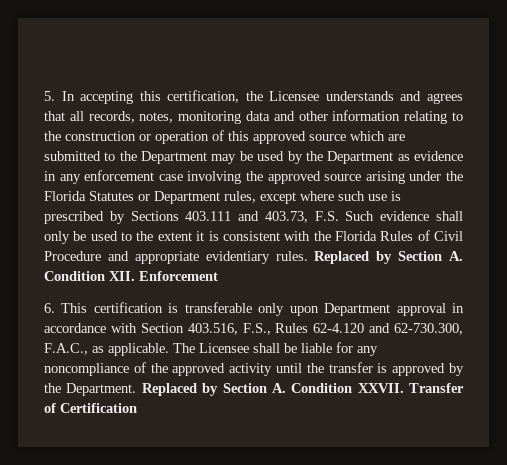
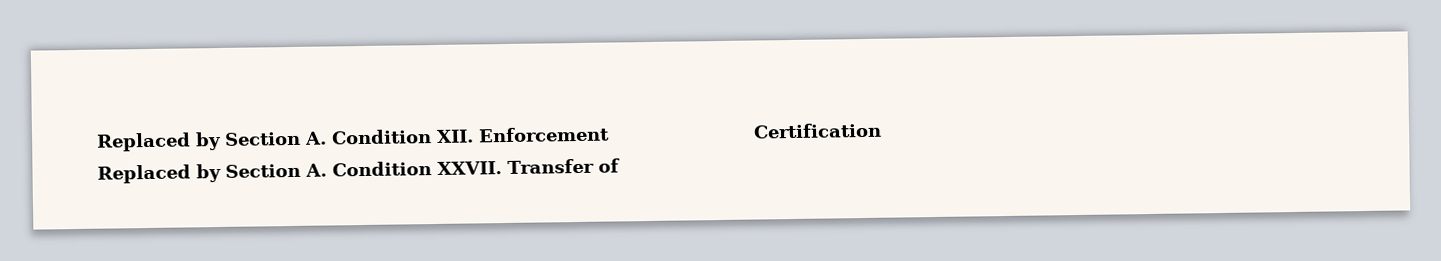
[44,90,463,104] [44,110,464,124] [44,130,405,144] [44,151,464,164] [44,170,464,184] [44,191,401,204] [44,211,463,224] [44,230,463,244] [44,251,308,264] 5. In accepting this certification, the Licensee understands and agrees that all records, notes, monitoring data and other information relating to the construction or operation of this approved source which are submitted to the Department may be used by the Department as evidence in any enforcement case involving the approved source arising under the Florida Statutes or Department rules, except where such use is prescribed by Sections 403.111 and 403.73, F.S. Such evidence shall only be used to the extent it is consistent with the Florida Rules of Civil Procedure and appropriate evidentiary rules. -> (96, 142) none
[44,302,465,316] [44,323,463,335] [44,342,378,356] [44,362,465,376] [44,383,137,396] 6. This certification is transferable only upon Department approval in accordance with Section 403.516, F.S., Rules 62-4.120 and 62-730.300, F.A.C., as applicable. The Licensee shall be liable for any noncompliance of the approved activity until the transfer is approved by the Department. -> (610, 134) none

